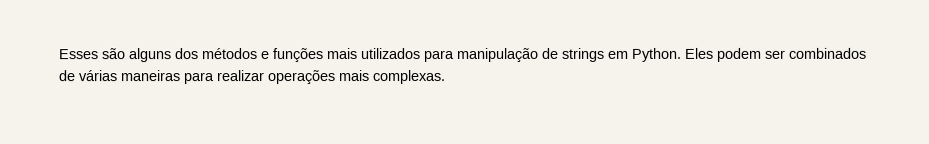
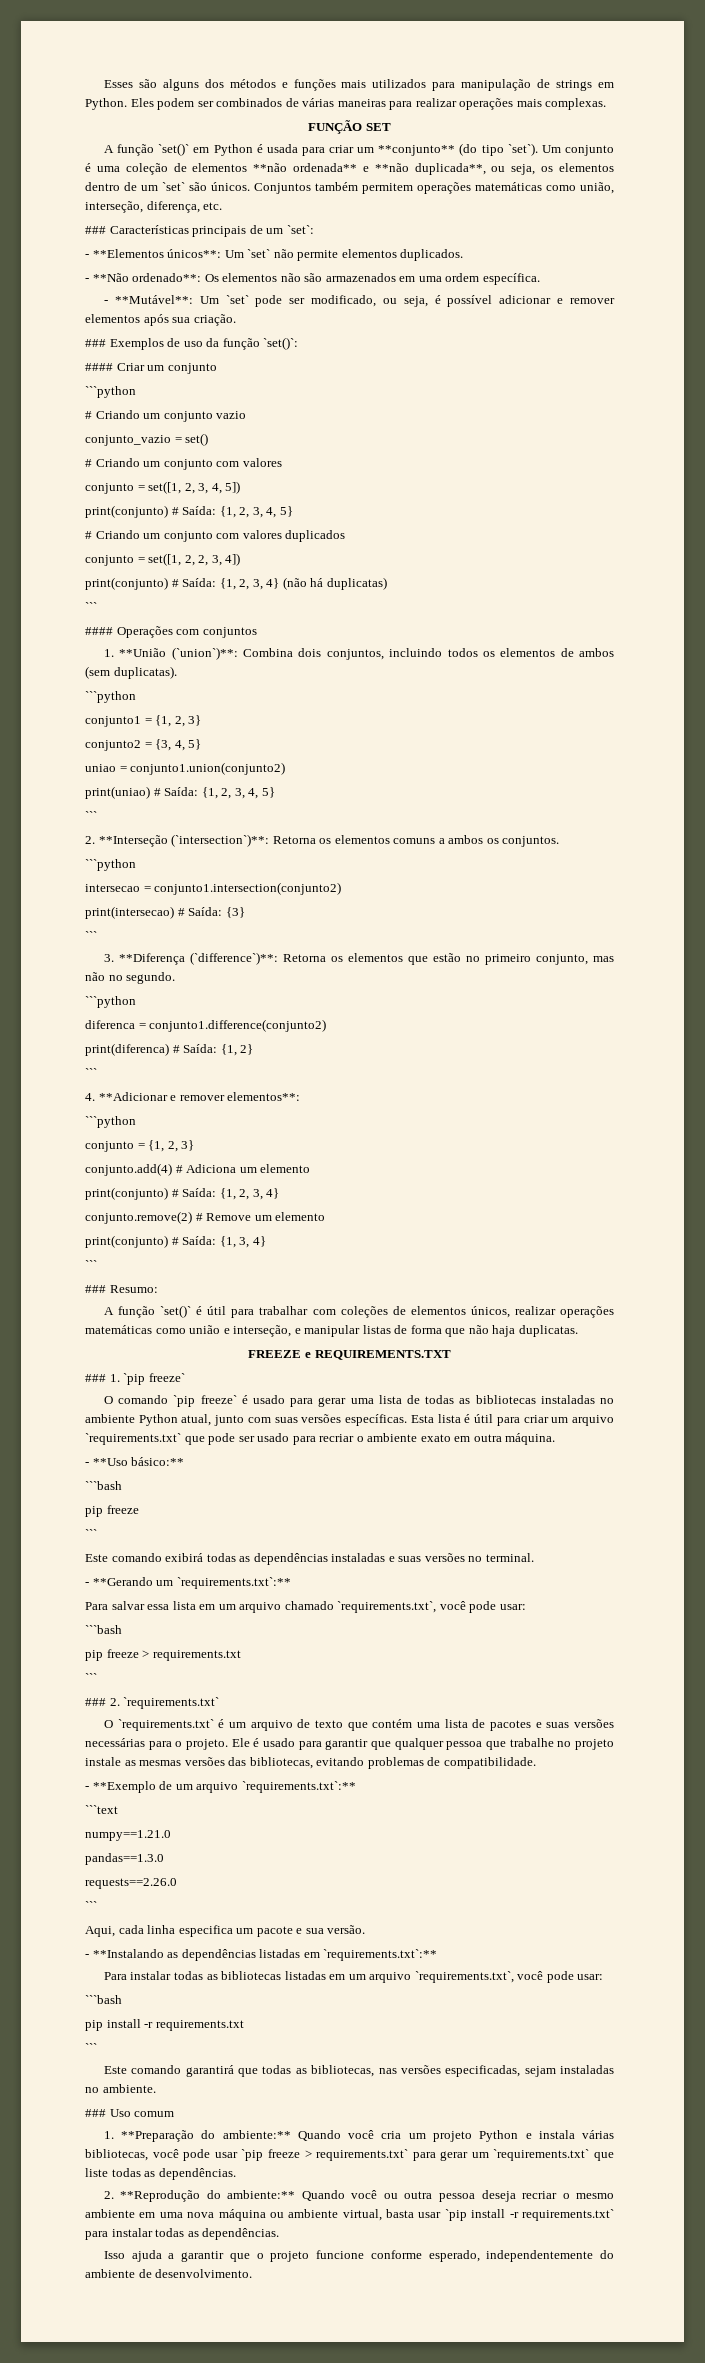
(446, 77) none -> [308,120,391,134] [103,143,614,156] [85,163,615,175] [85,182,614,194] [85,201,223,213] [85,225,314,237] [85,249,464,261] [85,273,540,285] [103,295,616,307] [85,314,236,326] [85,337,299,350] [85,363,217,374] [85,386,136,398] [85,410,247,422] [85,433,209,446] [85,458,282,470] [85,481,241,494] [85,505,293,518] [85,530,346,542] [85,553,241,566] [85,577,387,590] [85,602,97,611] [85,626,257,638] [103,647,615,660] [85,666,177,679] [85,691,136,703] [85,715,202,727] [85,739,202,751] [85,762,286,775] [85,786,275,799] [85,811,97,820] [85,834,560,847] [85,859,136,871] [85,882,342,895] [85,906,245,919] [85,931,97,940] [103,952,614,965] [85,972,176,984] [85,996,136,1008] [85,1019,327,1032] [85,1043,254,1056] [85,1068,97,1077] [85,1092,301,1101] [85,1116,136,1128] [85,1140,195,1152] [85,1163,311,1176] [85,1187,280,1200] [85,1211,326,1224] [85,1235,266,1248] [85,1260,97,1269] [85,1285,158,1293] [103,1305,615,1318] [85,1325,578,1337] [248,1350,451,1360] [85,1373,185,1385] [103,1395,614,1407] [85,1414,615,1426] [85,1433,556,1445] [85,1457,185,1466] [85,1481,122,1490] [85,1505,139,1517] [85,1529,97,1538] [85,1553,534,1565] [85,1577,291,1589] [85,1601,526,1613] [85,1625,122,1634] [85,1649,241,1661] [85,1673,97,1682] [85,1697,220,1709] [103,1719,615,1731] [85,1738,614,1750] [85,1757,536,1769] [85,1781,356,1793] [85,1805,118,1814] [85,1830,171,1841] [85,1853,164,1865] [85,1878,177,1889] [85,1901,97,1910] [85,1925,366,1937] [85,1949,438,1961] [103,1971,604,1983] [85,1995,122,2004] [85,2019,244,2031] [85,2043,97,2052] [103,2065,614,2077] [85,2084,156,2093] [85,2109,175,2117] [103,2130,614,2142] [85,2149,614,2161] [85,2168,236,2180] [103,2190,614,2202] [85,2209,614,2221] [85,2228,280,2240] [103,2250,614,2262] [85,2269,253,2278] // FUNÇÃO SET // A função `set()` em Python é usada para criar um **conjunto** (do tipo `set`). Um conjunto é uma coleção de elementos **não ordenada** e **não duplicada**, ou seja, os elementos dentro de um `set` são únicos. Conjuntos também permitem operações matemáticas como união, interseção, diferença, etc. // ### Características principais de um `set`: // - **Elementos únicos**: Um `set` não permite elementos duplicados. // - **Não ordenado**: Os elementos não são armazenados em uma ordem específica. // - **Mutável**: Um `set` pode ser modificado, ou seja, é possível adicionar e remover elementos após sua criação. // ### Exemplos de uso da função `set()`: // #### Criar um conjunto // ```python // # Criando um conjunto vazio // conjunto_vazio = set() // # Criando um conjunto com valores // conjunto = set([1, 2, 3, 4, 5]) // print(conjunto) # Saída: {1, 2, 3, 4, 5} // # Criando um conjunto com valores duplicados // conjunto = set([1, 2, 2, 3, 4]) // print(conjunto) # Saída: {1, 2, 3, 4} (não há duplicatas) // ``` // #### Operações com conjuntos // 1. **União (`union`)**: Combina dois conjuntos, incluindo todos os elementos de ambos (sem duplicatas). // ```python // conjunto1 = {1, 2, 3} // conjunto2 = {3, 4, 5} // uniao = conjunto1.union(conjunto2) // print(uniao) # Saída: {1, 2, 3, 4, 5} // ``` // 2. **Interseção (`intersection`)**: Retorna os elementos comuns a ambos os conjuntos. // ```python // intersecao = conjunto1.intersection(conjunto2) // print(intersecao) # Saída: {3} // ``` // 3. **Diferença (`difference`)**: Retorna os elementos que estão no primeiro conjunto, mas não no segundo. // ```python // diferenca = conjunto1.difference(conjunto2) // print(diferenca) # Saída: {1, 2} // ``` // 4. **Adicionar e remover elementos**: // ```python // conjunto = {1, 2, 3} // conjunto.add(4) # Adiciona um elemento // print(conjunto) # Saída: {1, 2, 3, 4} // conjunto.remove(2) # Remove um elemento // print(conjunto) # Saída: {1, 3, 4} // ``` // ### Resumo: // A função `set()` é útil para trabalhar com coleções de elementos únicos, realizar operações matemáticas como união e interseção, e manipular listas de forma que não haja duplicatas. // FREEZE e REQUIREMENTS.TXT // ### 1. `pip freeze` // O comando `pip freeze` é usado para gerar uma lista de todas as bibliotecas instaladas no ambiente Python atual, junto com suas versões específicas. Esta lista é útil para criar um arquivo `requirements.txt` que pode ser usado para recriar o ambiente exato em outra máquina. // - **Uso básico:** // ```bash // pip freeze // ``` // Este comando exibirá todas as dependências instaladas e suas versões no terminal. // - **Gerando um `requirements.txt`:** // Para salvar essa lista em um arquivo chamado `requirements.txt`, você pode usar: // ```bash // pip freeze > requirements.txt // ``` // ### 2. `requirements.txt` // O `requirements.txt` é um arquivo de texto que contém uma lista de pacotes e suas versões necessárias para o projeto. Ele é usado para garantir que qualquer pessoa que trabalhe no projeto instale as mesmas versões das bibliotecas, evitando problemas de compatibilidade. // - **Exemplo de um arquivo `requirements.txt`:** // ```text // numpy==1.21.0 // pandas==1.3.0 // requests==2.26.0 // ``` // Aqui, cada linha especifica um pacote e sua versão. // - **Instalando as dependências listadas em `requirements.txt`:** // Para instalar todas as bibliotecas listadas em um arquivo `requirements.txt`, você pode usar: // ```bash // pip install -r requirements.txt // ``` // Este comando garantirá que todas as bibliotecas, nas versões especificadas, sejam instaladas no ambiente. // ### Uso comum // 1. **Preparação do ambiente:** Quando você cria um projeto Python e instala várias bibliotecas, você pode usar `pip freeze > requirements.txt` para gerar um `requirements.txt` que liste todas as dependências. // 2. **Reprodução do ambiente:** Quando você ou outra pessoa deseja recriar o mesmo ambiente em uma nova máquina ou ambiente virtual, basta usar `pip install -r requirements.txt` para instalar todas as dependências. // Isso ajuda a garantir que o projeto funcione conforme esperado, independentemente do ambiente de desenvolvimento.

